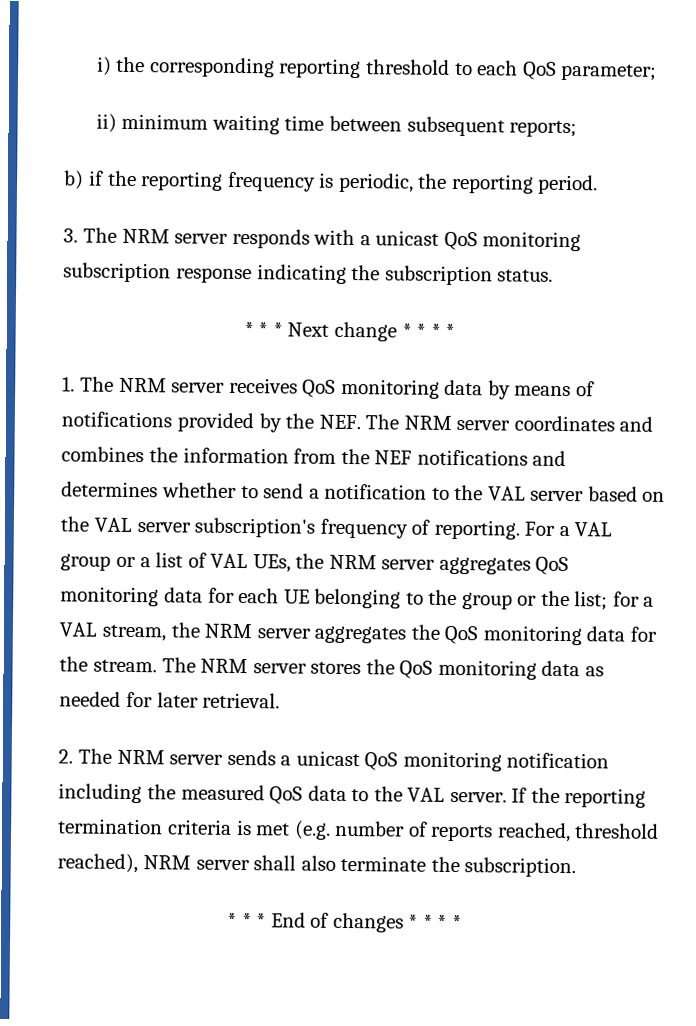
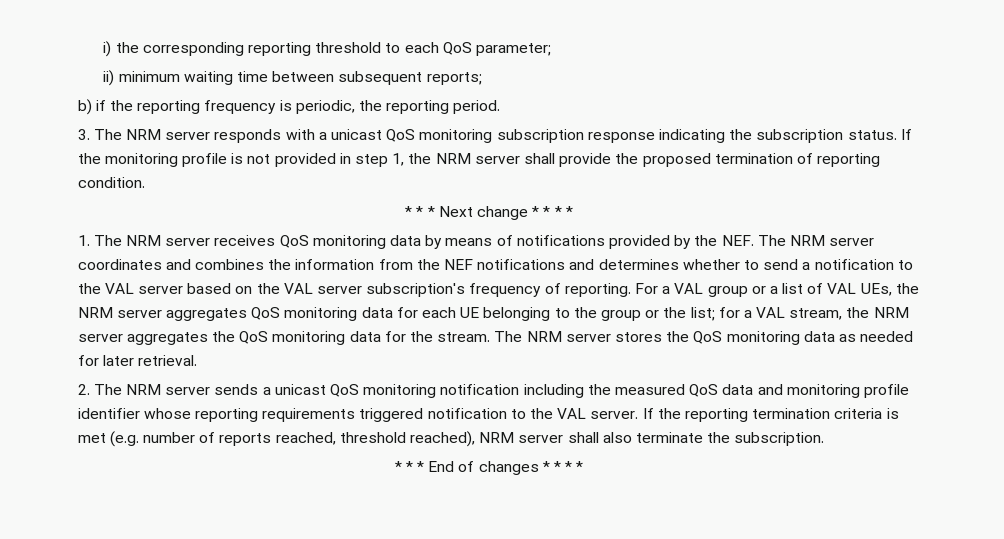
(554, 275) none -> [900,129,912,140] [77,153,881,167] [77,177,145,188] If the monitoring profile is not provided in step 1, the NRM server shall provide the proposed termination of reporting condition.
(347, 793) none -> [757,384,909,398] [77,408,507,422] and monitoring profile identifier whose reporting requirements triggered notification

